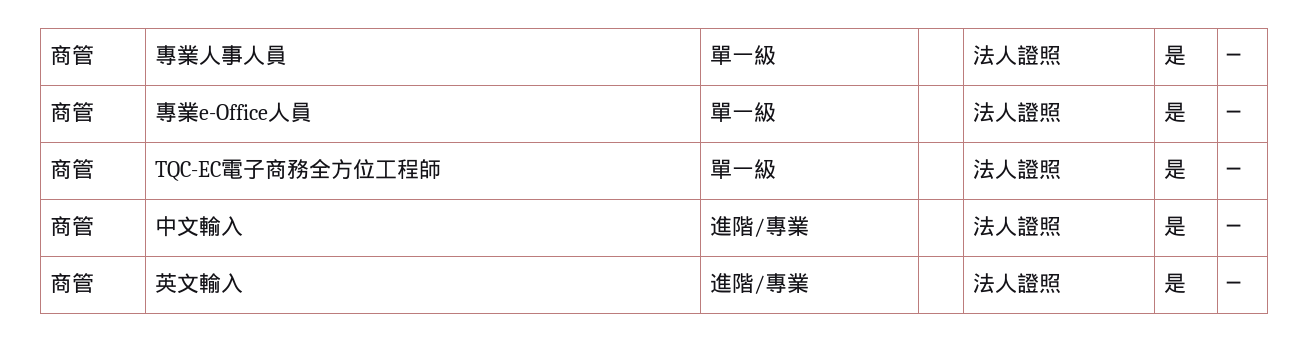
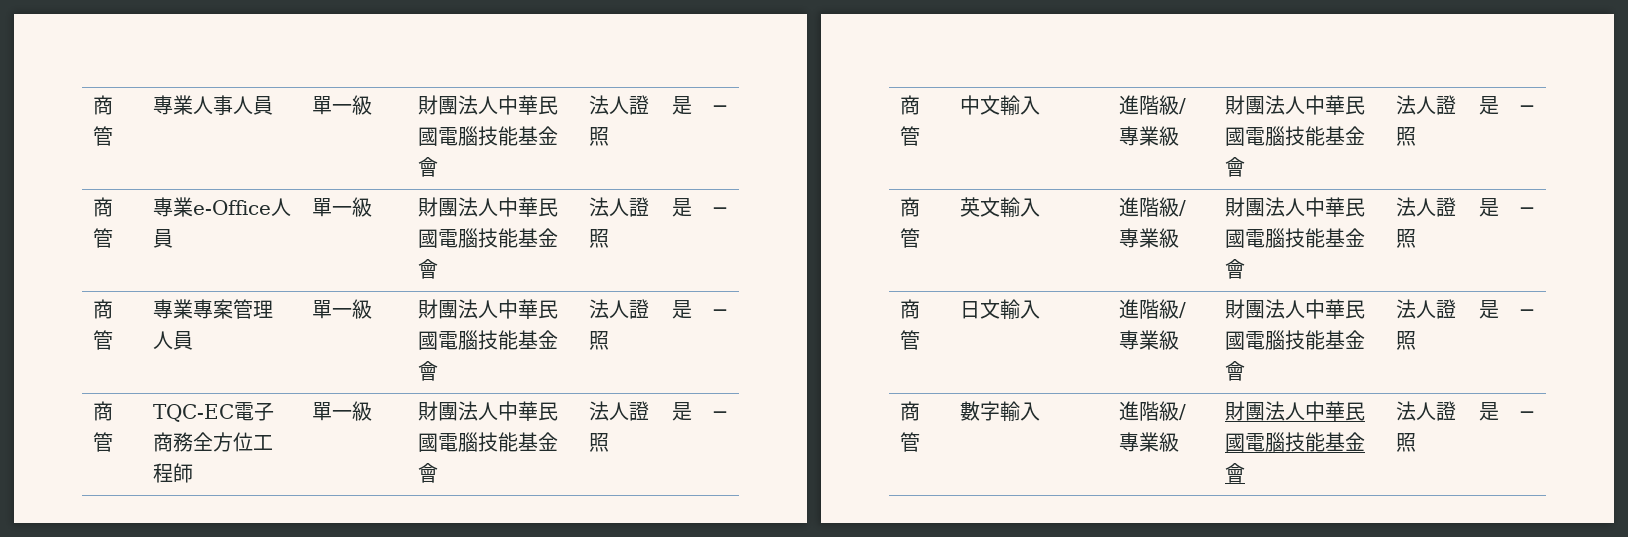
(777, 55) none -> [417,95,558,115] [417,126,558,146] [417,157,438,177] 財團法人中華民國電腦技能基金會
(777, 112) none -> [417,197,558,217] [417,228,558,248] [417,259,438,279] [588,197,649,217] [588,229,609,248] [671,198,692,217] [712,207,727,215] [92,299,113,319] [92,330,113,350] [152,299,273,319] [152,331,193,350] [311,299,372,319] [417,299,558,319] [417,330,558,350] [417,361,438,381] 財團法人中華民國電腦技能基金會 | 法人證照 | 是 | ─ // 商管 | 專業專案管理人員 | 單一級 | 財團法人中華民國電腦技能基金會
(777, 169) none -> [417,401,558,421] [417,432,558,452] [417,463,438,483] 財團法人中華民國電腦技能基金會
[754,216,810,237] /專業 | -> [1158,95,1186,115] [1118,126,1179,146] [1224,95,1365,115] [1224,126,1365,146] [1224,157,1245,177] 級/專業級 | 財團法人中華民國電腦技能基金會
[754,273,810,294] /專業 | -> [1158,197,1186,217] [1118,228,1179,248] [1224,197,1365,217] [1224,228,1365,248] [1224,259,1245,279] [1395,197,1456,217] [1395,229,1416,248] [1478,198,1499,217] [1519,207,1534,215] [899,299,920,319] [899,330,920,350] [959,299,1040,320] [1118,299,1186,319] [1118,330,1179,350] [1224,299,1365,319] [1224,330,1365,350] [1224,361,1245,381] [1395,299,1456,319] [1395,331,1416,350] [1478,300,1499,319] [1519,309,1534,317] [899,401,920,421] [899,432,920,452] [959,401,1040,422] [1118,401,1186,421] [1118,432,1179,452] [1224,401,1365,421] [1224,432,1365,452] [1224,463,1245,483] 級/專業級 | 財團法人中華民國電腦技能基金會 | 法人證照 | 是 | ─ // 商管 | 日文輸入 | 進階級/專業級 | 財團法人中華民國電腦技能基金會 | 法人證照 | 是 | ─ // 商管 | 數字輸入 | 進階級/專業級 | 財團法人中華民國電腦技能基金會

